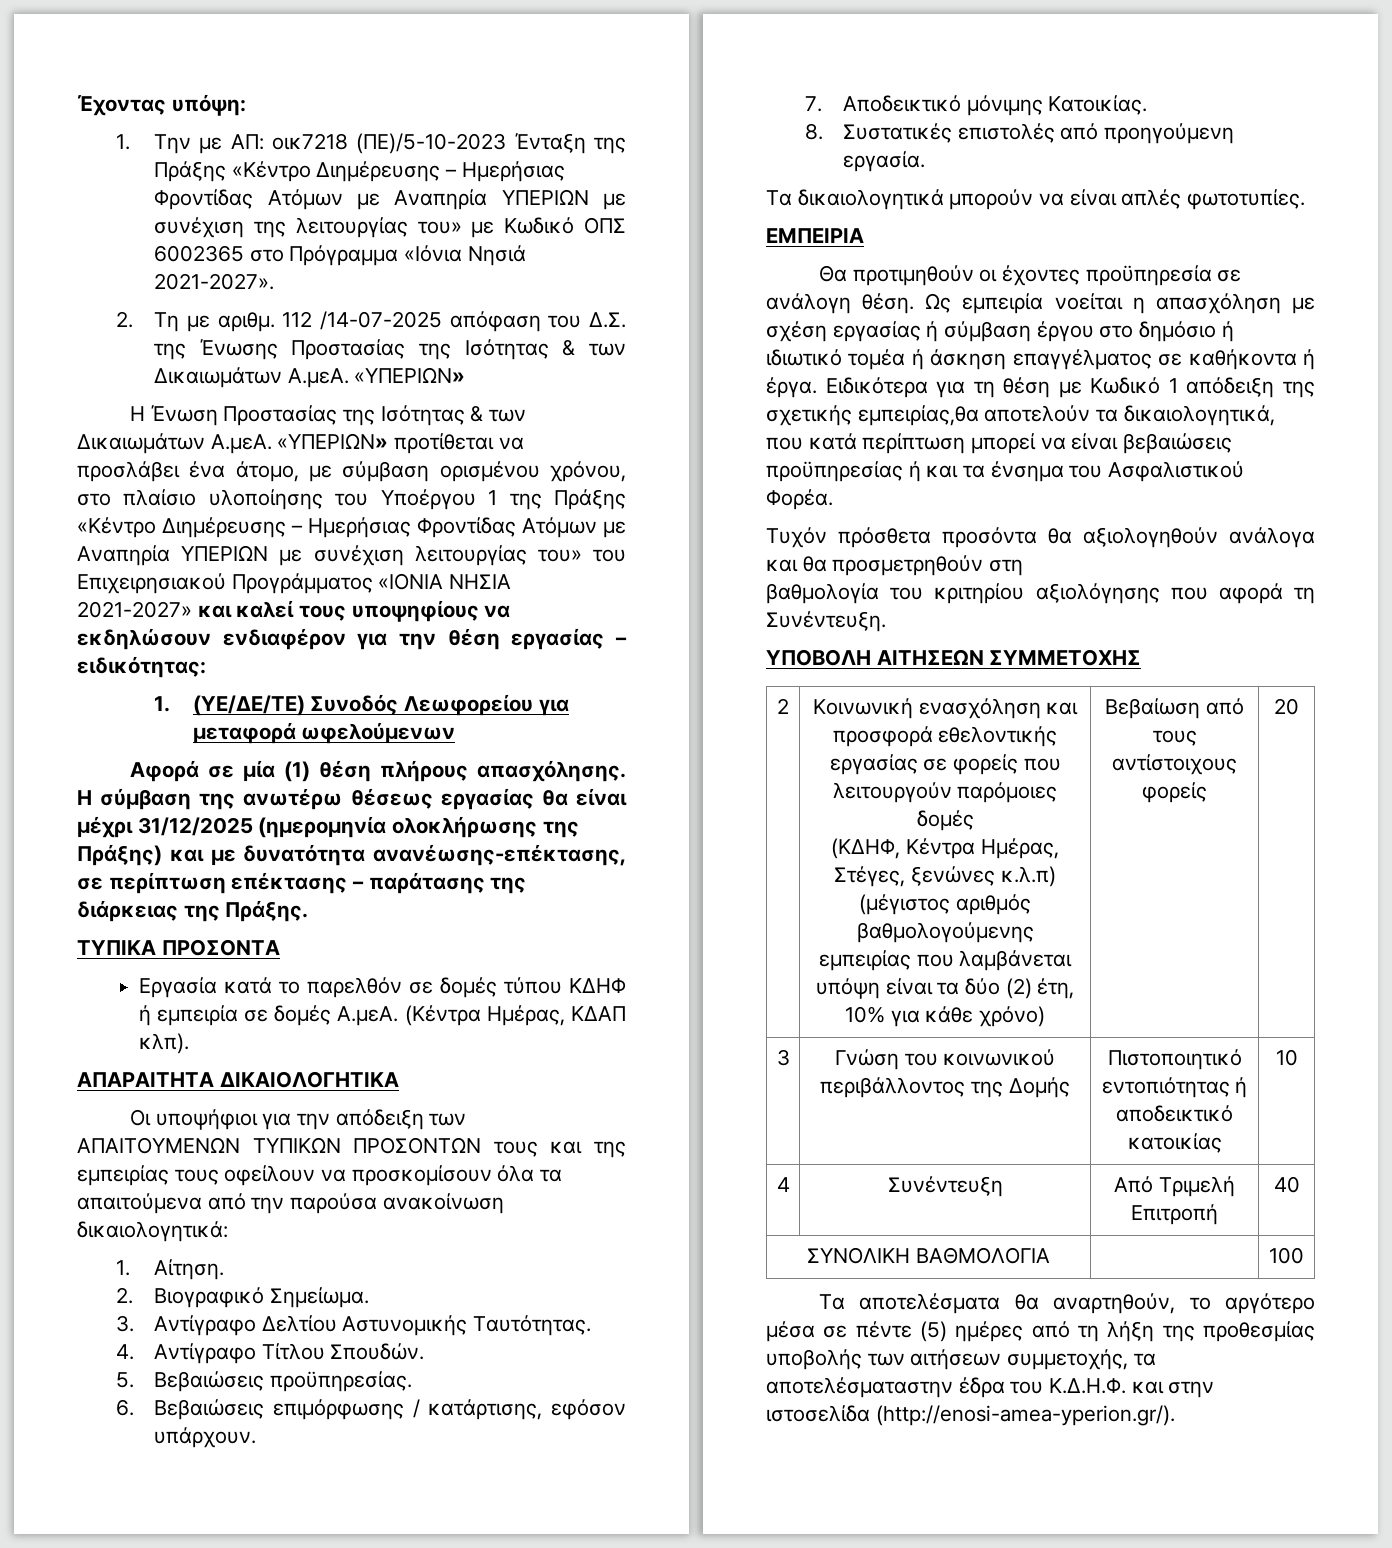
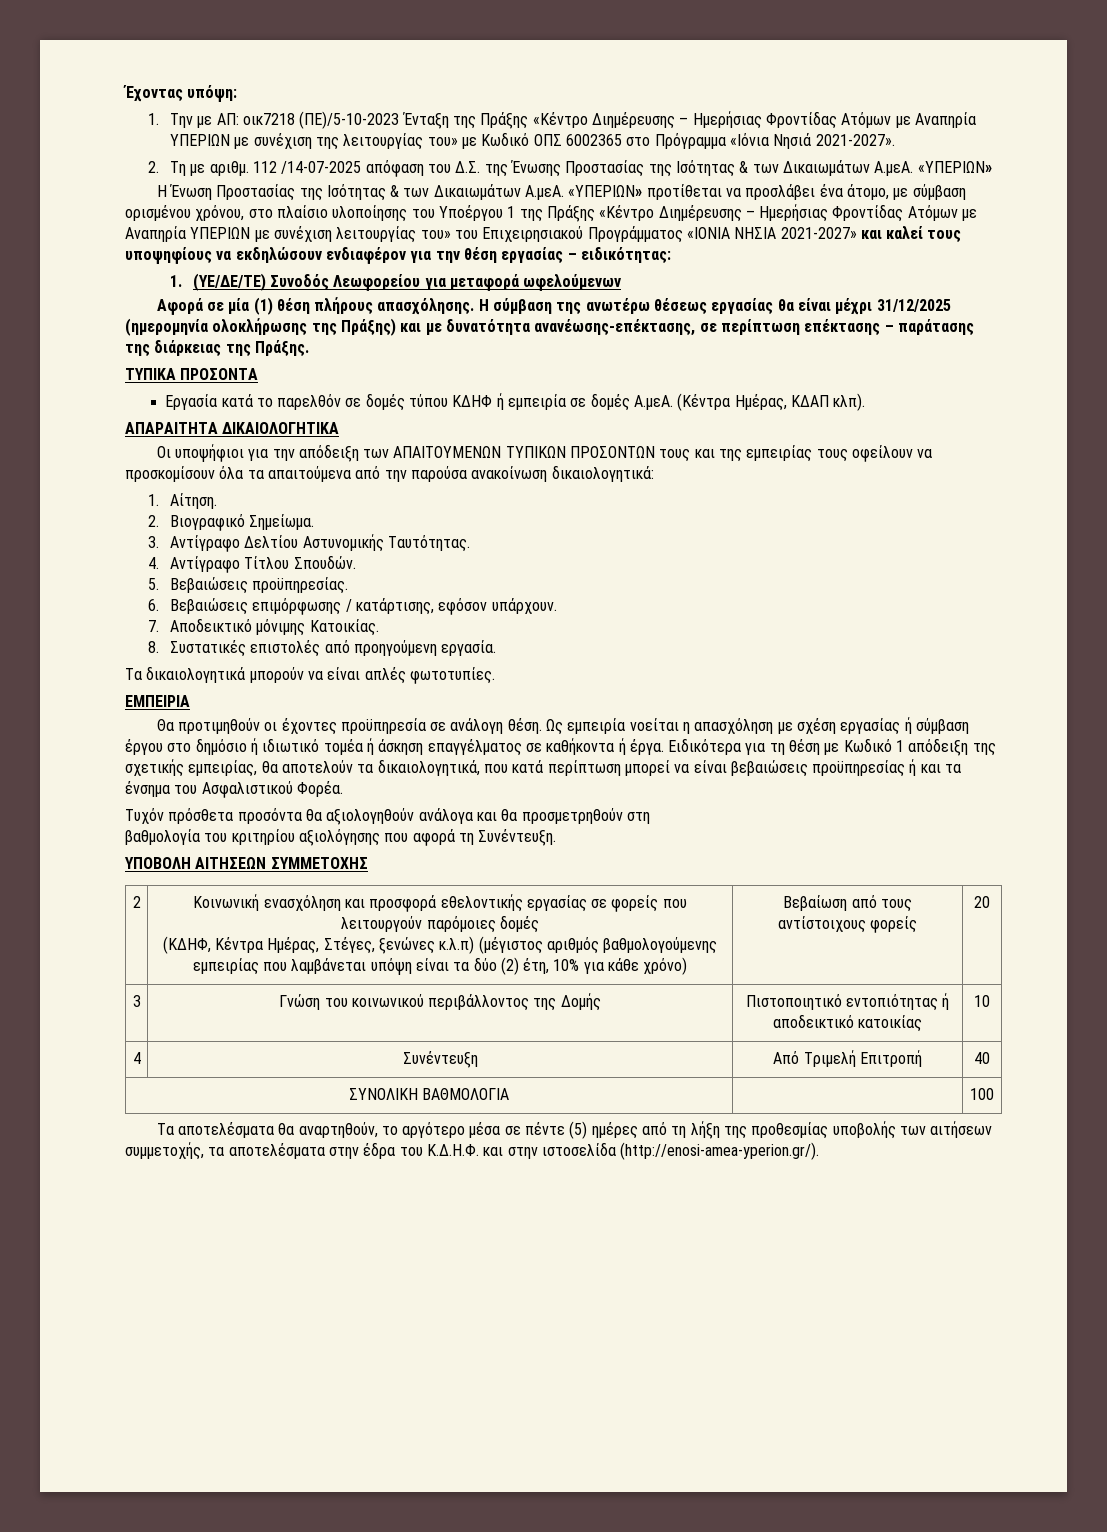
[857,405,979,426] εμπειρίας,θα -> [188,760,278,777] εμπειρίας, θα
[766,1377,953,1398] αποτελέσματαστην -> [228,1143,359,1159] αποτελέσματα στην

